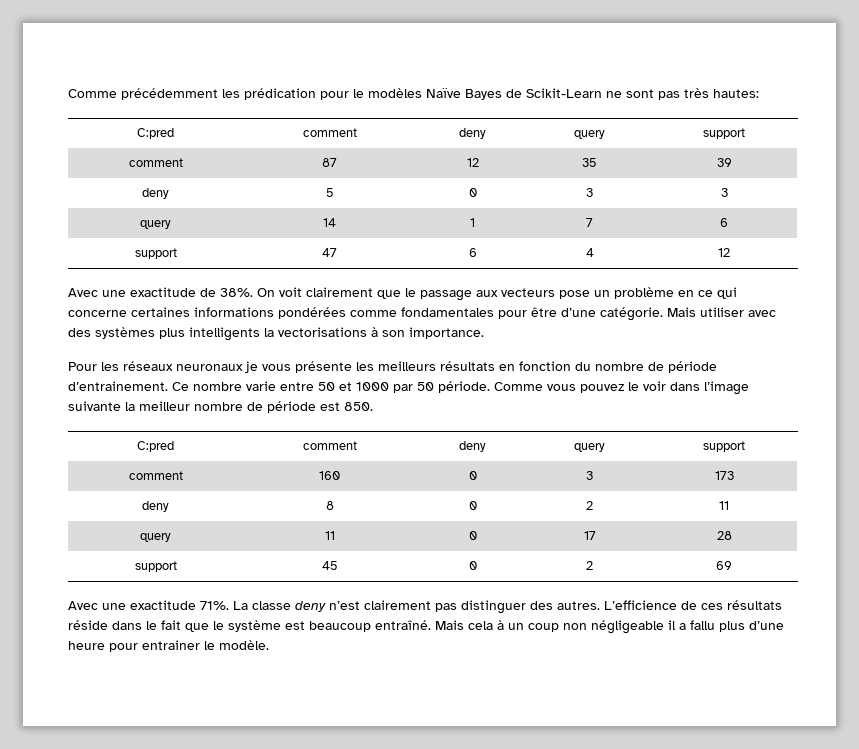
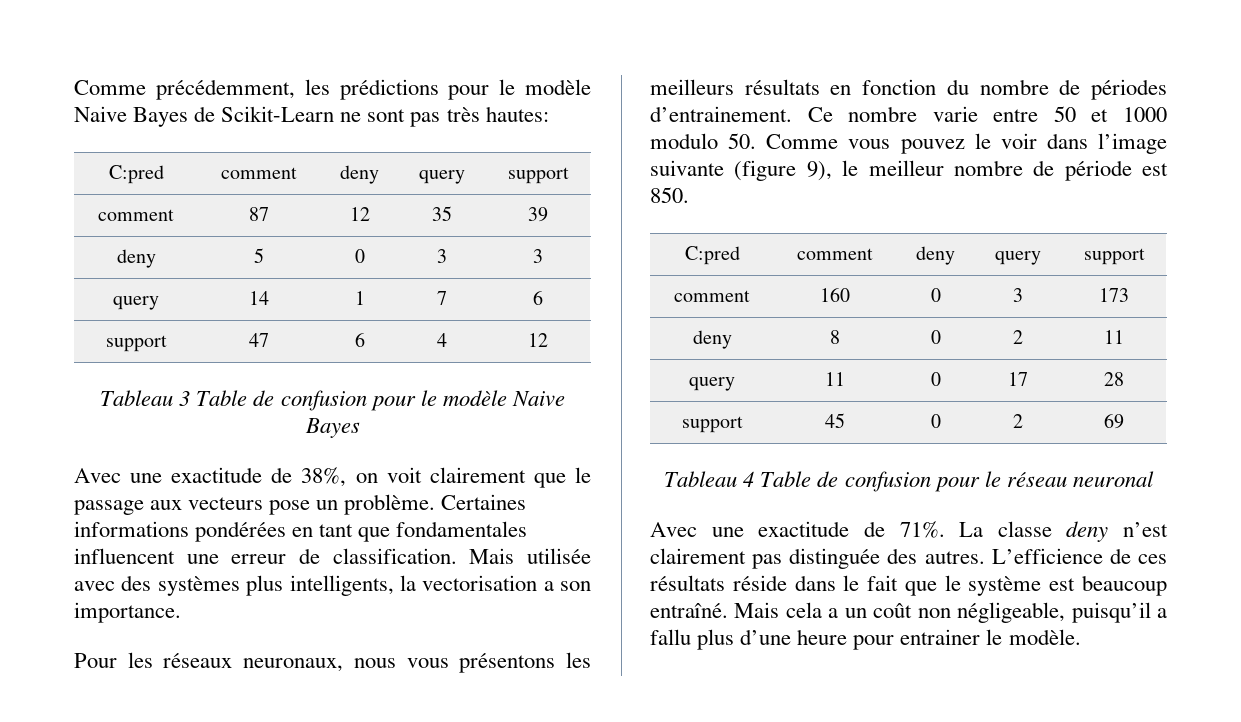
[68,88,461,100] Comme précédemment les prédication pour le modèles Naïve -> [74,79,591,100] [74,106,127,122] Comme précédemment, les prédictions pour le modèle Naive
[68,287,275,297] // Avec une exactitude de 38%. On -> [100,390,565,411] [304,418,360,438] [74,467,378,487] // Tableau 3 Table de confusion pour le modèle Naive Bayes // Avec une exactitude de 38%, on
[614,287,737,299] [68,307,776,321] [68,327,378,341] problème en ce qui concerne certaines informations pondérées comme fondamentales pour être d’une catégorie. Mais utiliser avec des systèmes plus intelligents la vectorisations à -> [344,494,527,515] [74,521,528,542] [74,548,591,564] [74,575,554,596] problème. Certaines informations pondérées en tant que fondamentales influencent une erreur de classification. Mais utilisée avec des systèmes plus intelligents, la vectorisation a
[176,361,352,373] neuronaux je vous présente -> [243,653,556,673] neuronaux, nous vous présentons
[668,361,717,373] période -> [1091,79,1167,100] périodes
[393,381,490,393] par 50 période. -> [650,133,757,149] modulo 50.
[125,402,135,411] la -> [734,160,859,181] (figure 9), le
[68,600,196,610] // Avec une exactitude -> [664,471,1154,492] [650,521,885,537] // Tableau 4 Table de confusion pour le réseau neuronal // Avec une exactitude de
[461,600,526,614] distinguer -> [789,548,881,569] distinguée
[497,620,676,634] à un coup non négligeable il -> [828,602,1151,623] a un coût non négligeable, puisqu’il

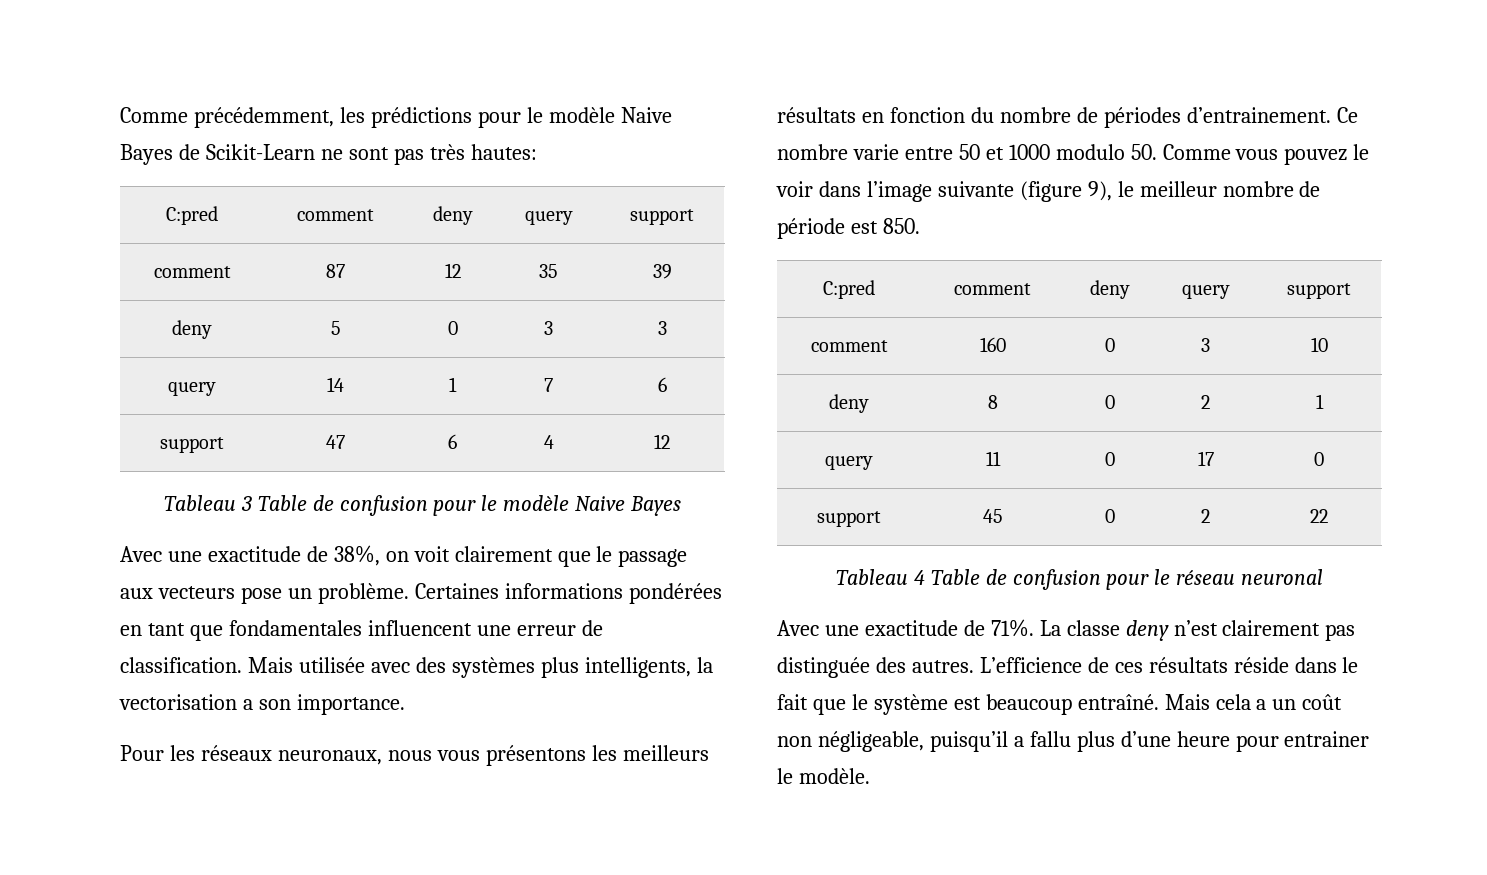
[1099,288,1129,302] 173 -> [1310,337,1328,352] 10
[1104,330,1124,344] 11 -> [1315,394,1324,409] 1
[1104,372,1124,386] 28 -> [1314,452,1324,466] 0
[1104,413,1124,429] 69 -> [1310,509,1328,523] 22

